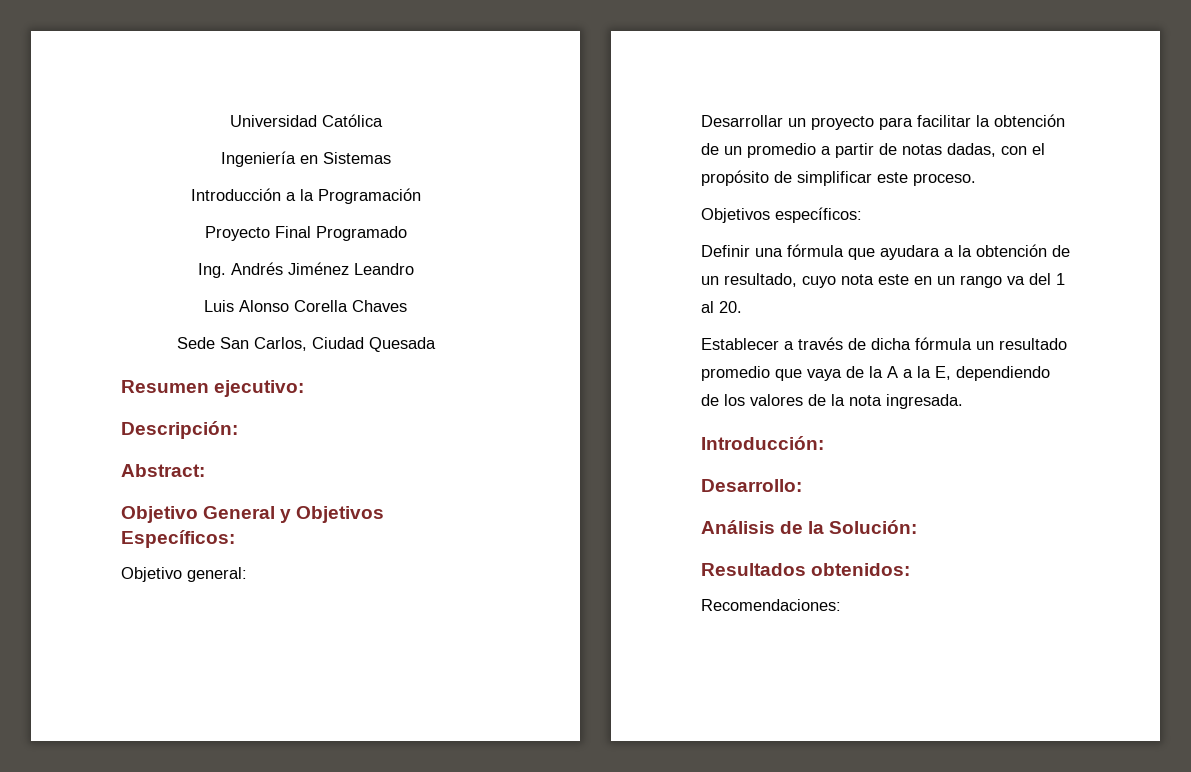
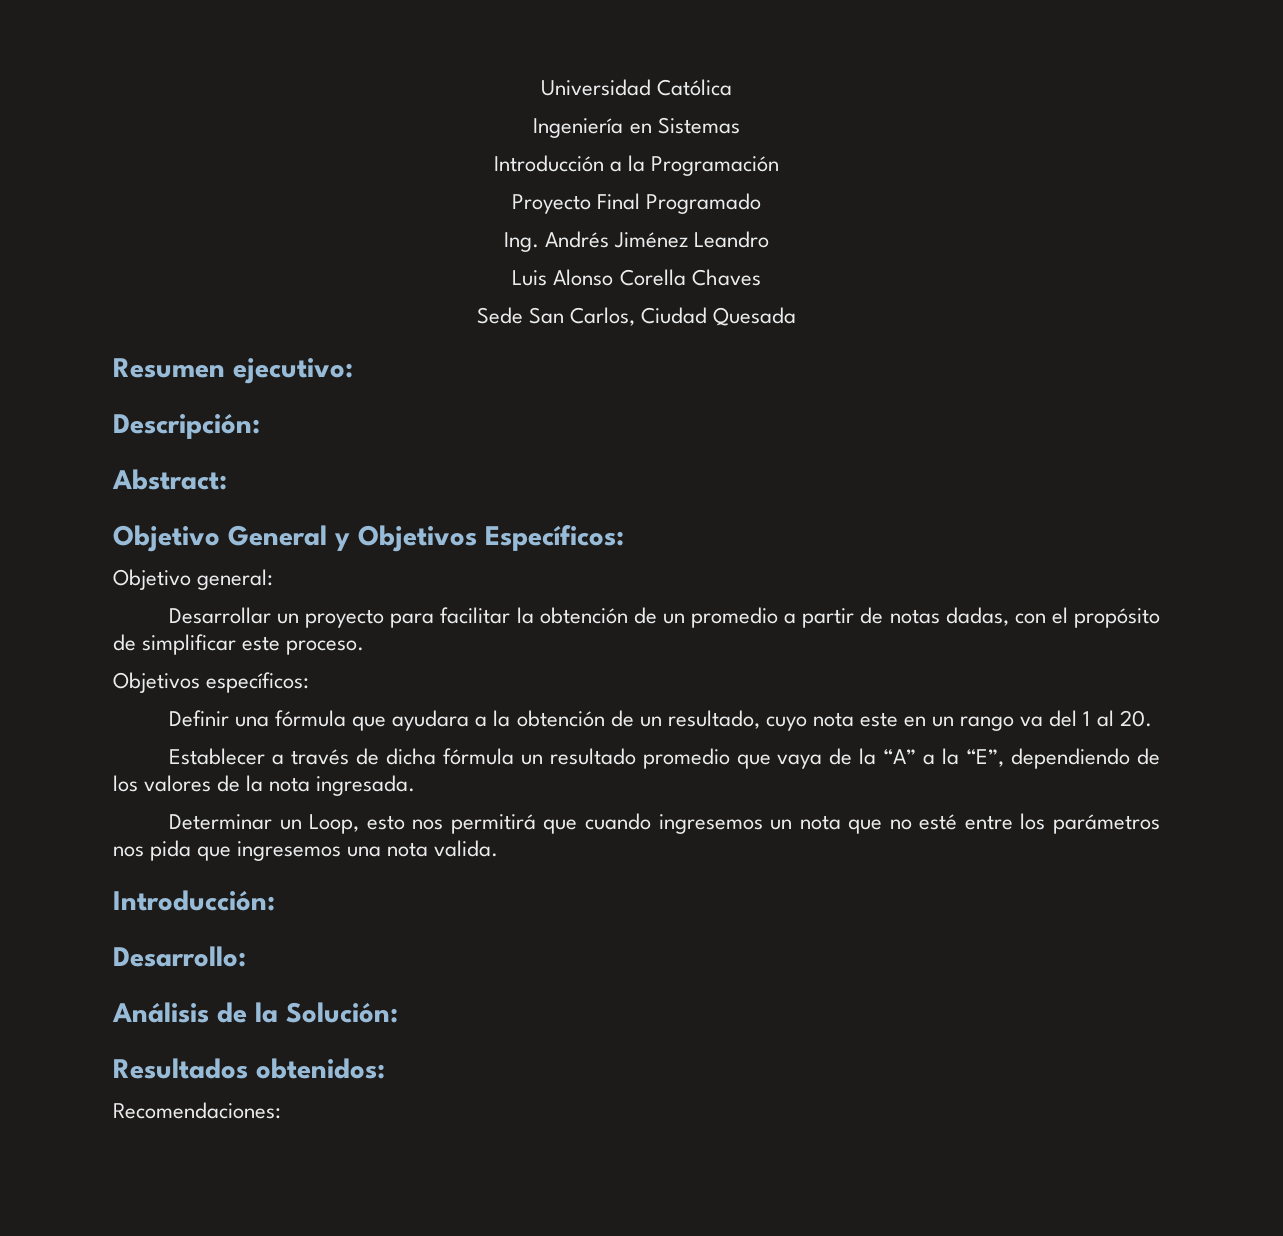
[887,366,951,380] A a la E, -> [883,748,1005,767] “A” a la “E”,
(963, 401) none -> [169,813,1161,834] [113,840,499,861] // Determinar un Loop, esto nos permitirá que cuando ingresemos un nota que no esté entre los parámetros nos pida que ingresemos una nota valida.

